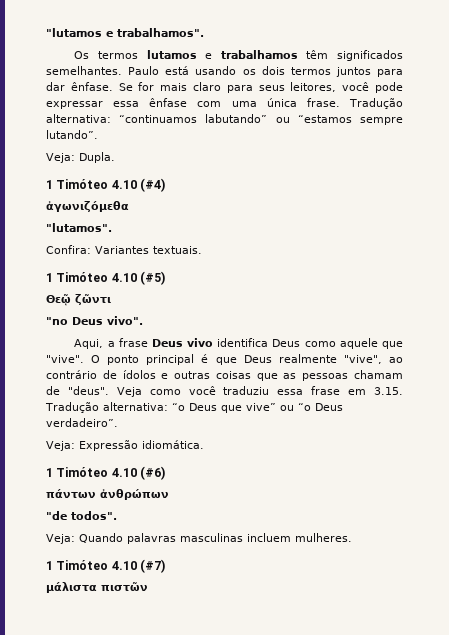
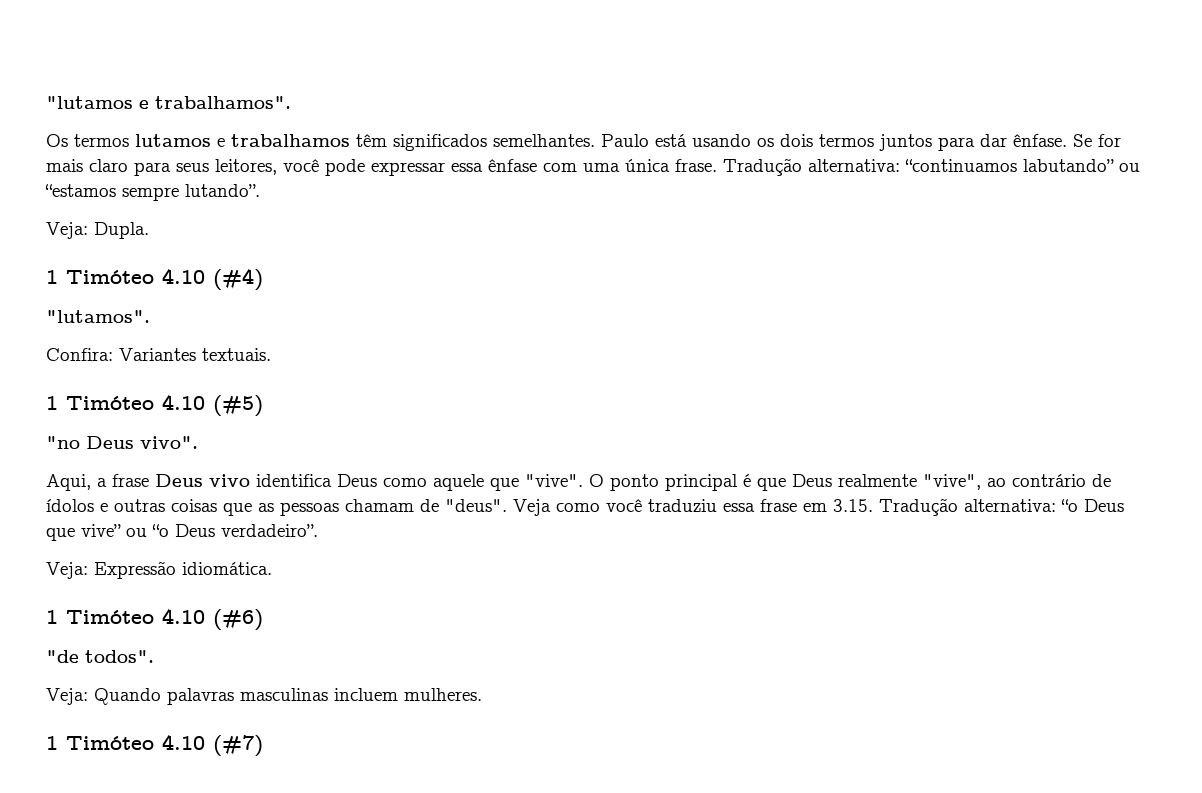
[46,201,129,212] // ἀγωνιζόμεθα -> (263, 279) none
[46,294,111,306] // Θεῷ ζῶντι -> (263, 406) none
[46,489,169,500] // πάντων ἀνθρώπων -> (263, 620) none
[46,582,148,593] // μάλιστα πιστῶν -> (263, 746) none

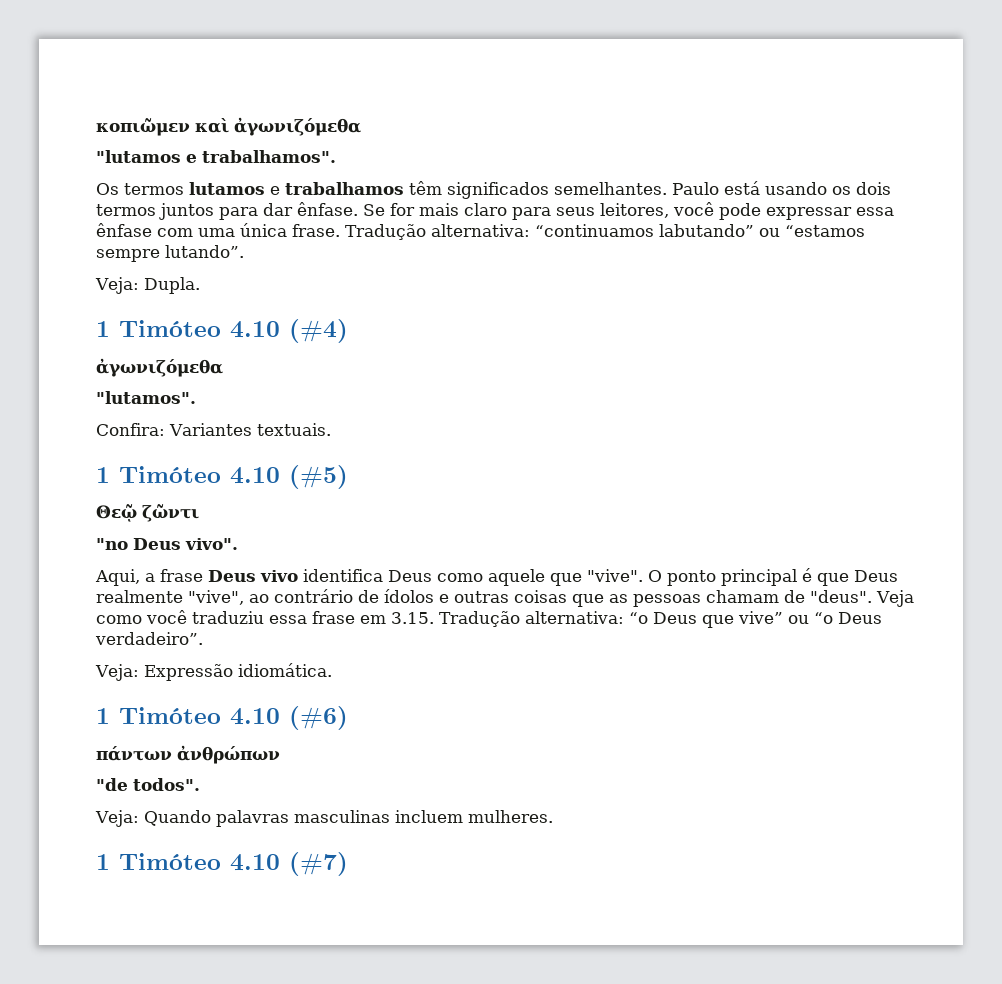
(46, 102) none -> [96,117,361,136] κοπιῶμεν καὶ ἀγωνιζόμεθα //
(263, 279) none -> [96,358,223,377] // ἀγωνιζόμεθα
(263, 406) none -> [96,504,199,522] // Θεῷ ζῶντι
(263, 620) none -> [96,745,280,764] // πάντων ἀνθρώπων

